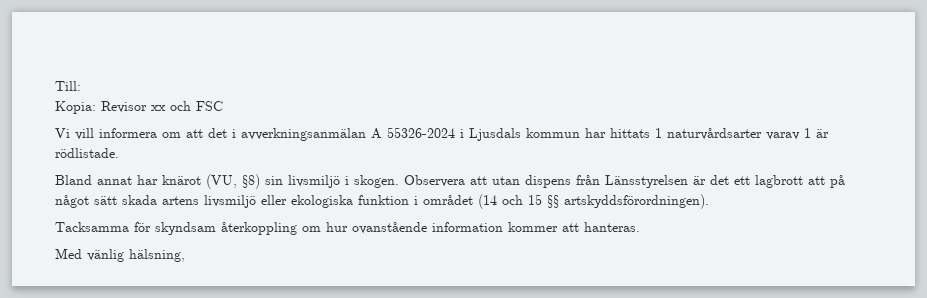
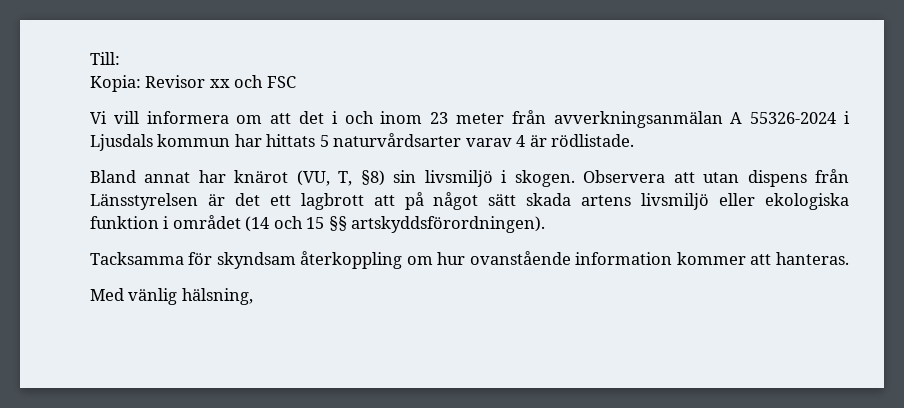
(236, 133) none -> [344,110,546,124] och inom 23 meter från
[655,128,662,138] 1 -> [319,135,329,147] 5
[804,128,811,138] 1 -> [516,135,526,147] 4
(237, 181) none -> [338,171,353,186] T,

